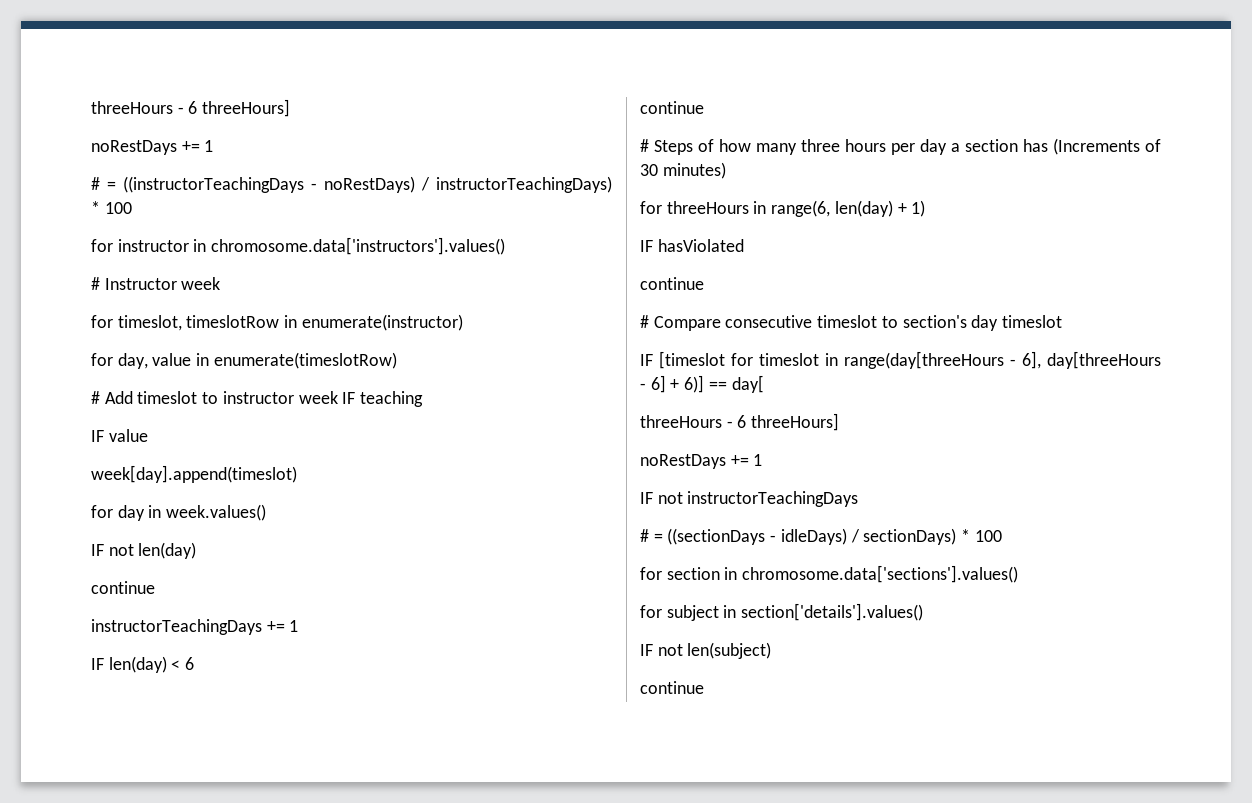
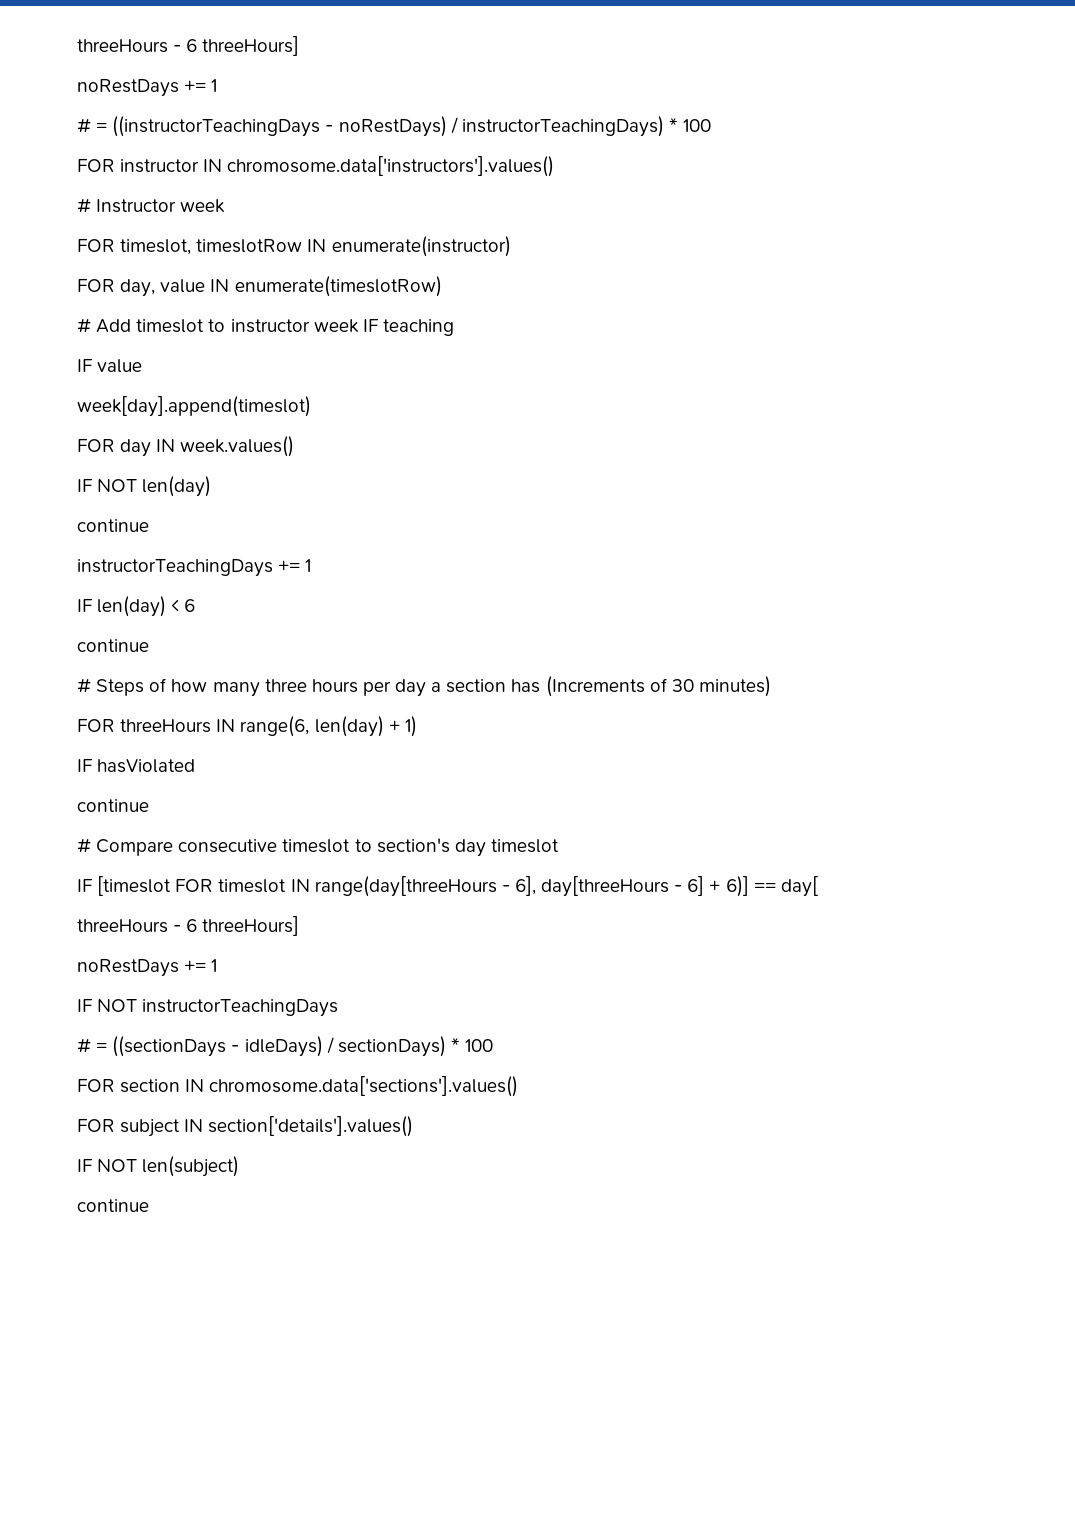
[91,239,207,252] for instructor in -> [77,159,223,173] FOR instructor IN
[91,315,113,328] for -> [77,239,115,252] FOR
[284,315,298,328] in -> [307,239,327,252] IN
[91,353,113,366] for -> [77,279,115,292] FOR
[196,353,210,366] in -> [210,279,230,292] IN
[91,505,162,521] for day in -> [77,439,176,457] FOR day IN
[108,544,134,556] not -> [97,479,138,492] NOT
[640,201,767,214] for threeHours in -> [77,719,236,733] FOR threeHours IN
[731,353,838,366] for timeslot in -> [175,879,310,893] FOR timeslot IN
[657,492,683,504] not -> [97,999,138,1012] NOT
[640,565,1019,583] [640,605,737,621] for section in chromosome.data['sections'].values() // for subject in -> [77,1076,519,1097] [77,1119,204,1137] FOR section IN chromosome.data['sections'].values() // FOR subject IN
[657,644,683,656] not -> [97,1159,138,1172] NOT

